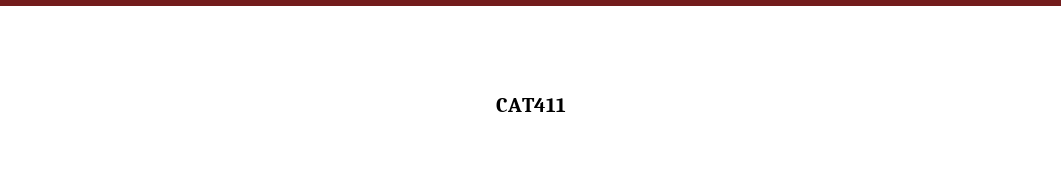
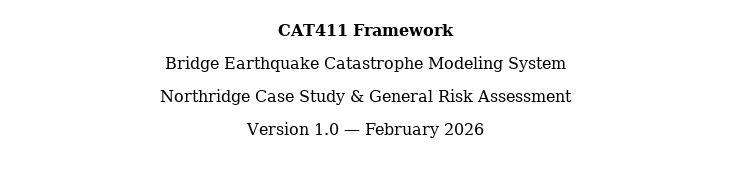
(566, 105) none -> [352,24,454,36] [165,56,566,72] [160,89,572,105] [245,122,485,138] Framework // Bridge Earthquake Catastrophe Modeling System // Northridge Case Study & General Risk Assessment // Version 1.0 — February 2026

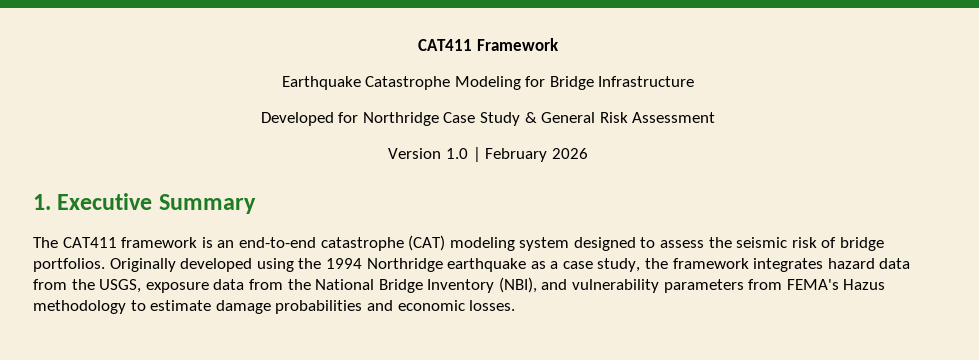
[165,56,219,72] Bridge -> (559, 44) none
[508,57,566,72] System // -> [525,76,695,90] [260,112,359,126] for Bridge Infrastructure // Developed for
[343,130,360,135] — -> [472,147,481,162] |
(485, 129) none -> [33,193,256,214] [33,235,885,251] [33,258,911,272] [33,277,886,293] [33,300,516,314] // 1. Executive Summary // The CAT411 framework is an end-to-end catastrophe (CAT) modeling system designed to assess the seismic risk of bridge portfolios. Originally developed using the 1994 Northridge earthquake as a case study, the framework integrates hazard data from the USGS, exposure data from the National Bridge Inventory (NBI), and vulnerability parameters from FEMA's Hazus methodology to estimate damage probabilities and economic losses.

